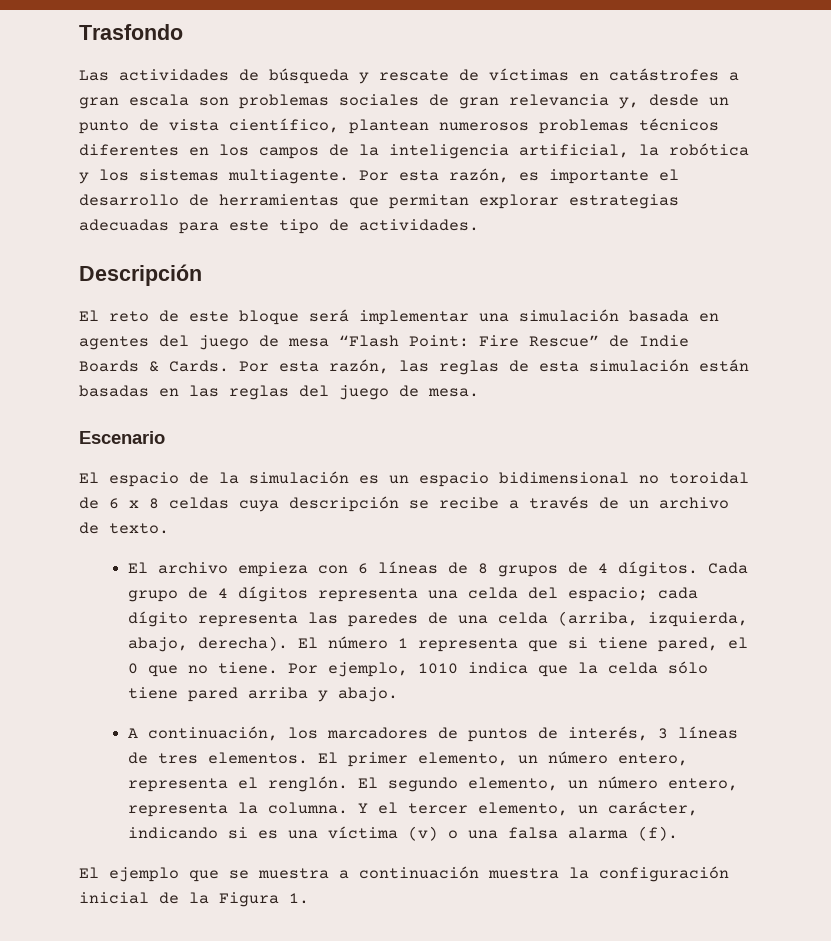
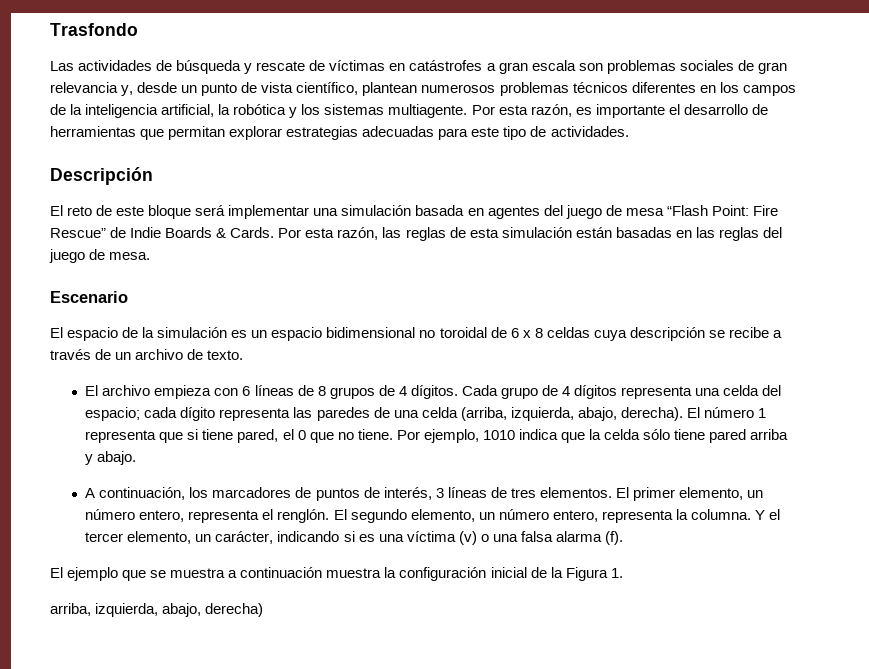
(309, 898) none -> [50,603,264,617] // arriba, izquierda, abajo, derecha)

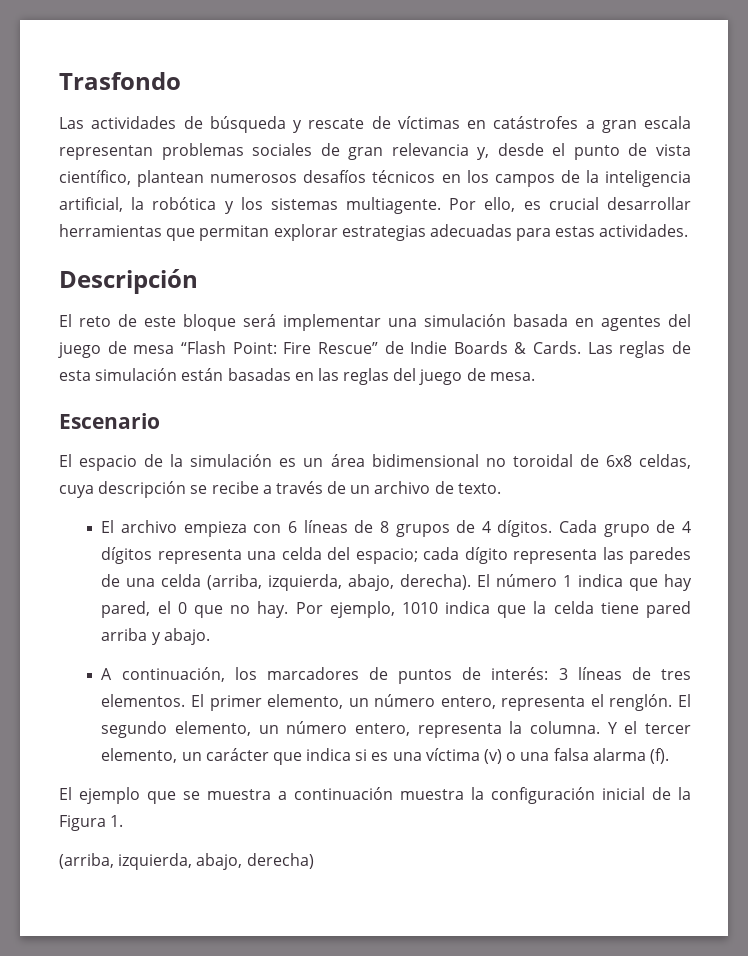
[578,63,603,71] son -> [59,145,153,160] representan
[181,85,198,93] un -> [552,143,566,156] el
[499,82,696,96] problemas técnicos diferentes -> [303,170,436,183] desafíos técnicos
[498,104,768,118] esta razón, es importante el desarrollo de -> [484,197,691,212] ello, es crucial desarrollar
[471,126,547,140] este tipo de -> [555,226,596,237] estas
[278,227,402,240] Por esta razón, las -> [587,342,613,354] Las
[271,327,323,341] espacio -> [330,454,365,467] área
[510,327,590,338] 6 x 8 celdas -> [605,454,692,469] 6x8 celdas,
[85,429,234,443] representa que si tiene -> [578,574,692,591] indica que hay
[357,429,393,440] tiene. -> [257,601,289,618] hay.
[643,429,671,440] sólo -> (594, 607) none
[383,487,432,500] interés, -> [491,667,549,680] interés:
[215,531,340,544] carácter, indicando -> [205,748,352,765] carácter que indica
[50,603,91,616] arriba, -> [59,853,114,869] (arriba,

